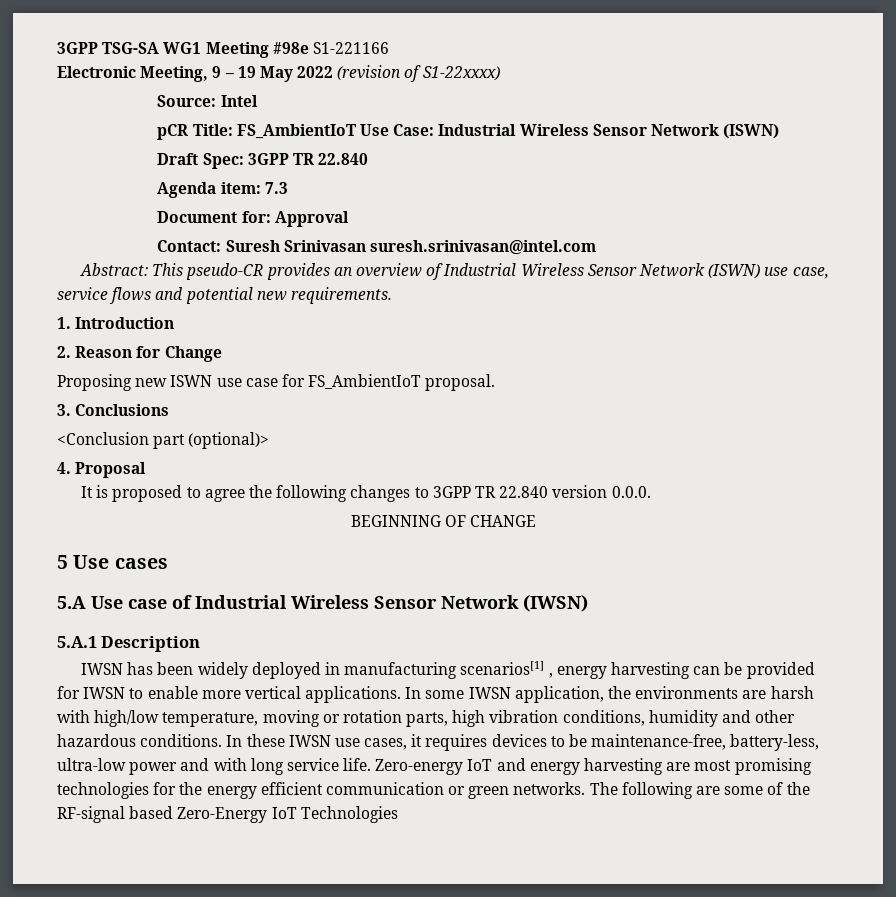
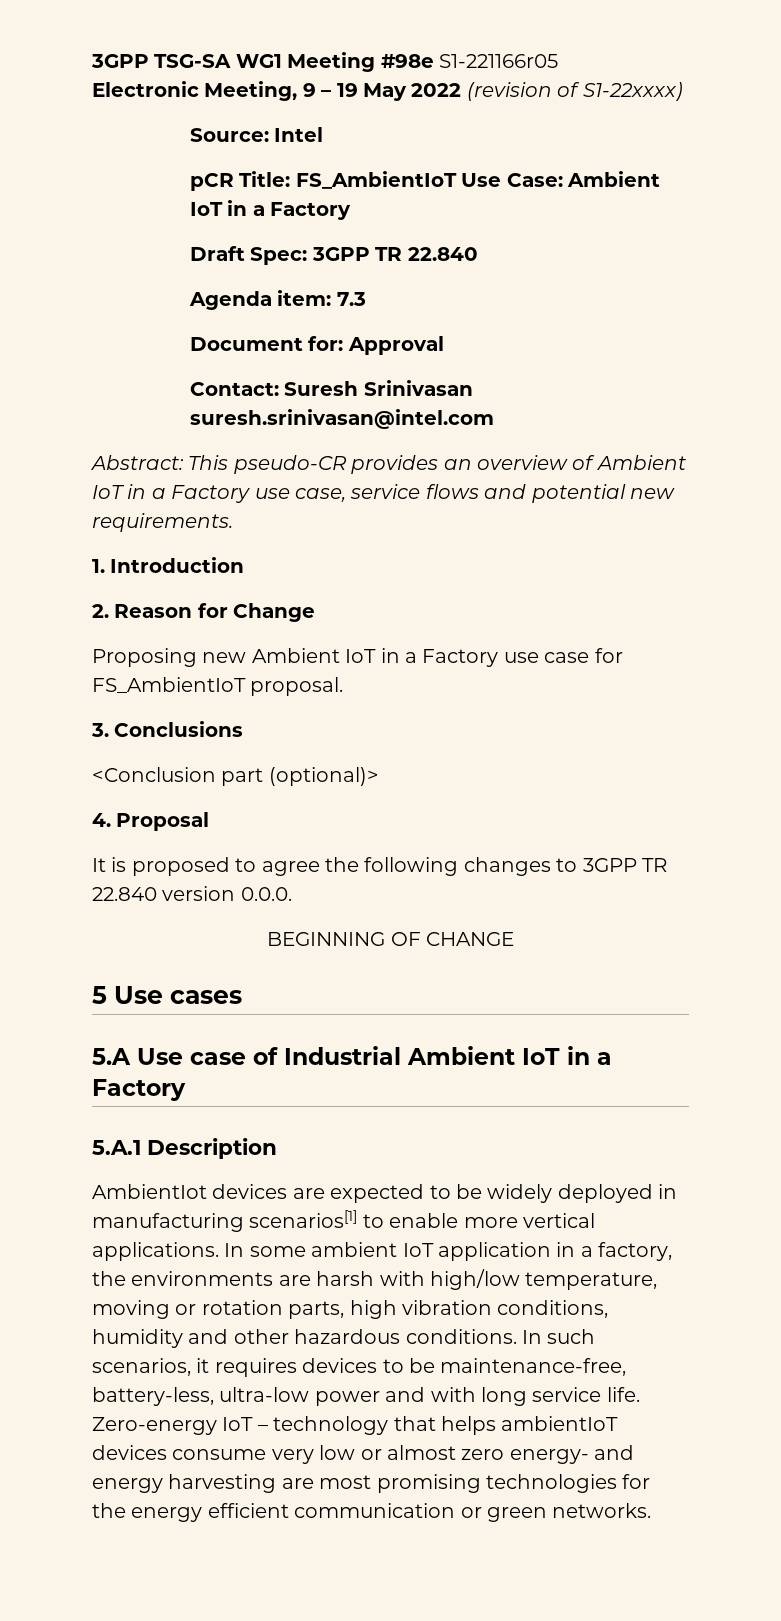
[312,42,389,54] S1-221166 -> [439,54,558,68] S1-221166r05
[438,124,780,139] Industrial Wireless Sensor Network (ISWN) -> [567,171,661,187] [190,200,352,220] Ambient IoT in a Factory
[443,263,761,279] Industrial Wireless Sensor Network (ISWN) -> [595,455,686,470] [92,484,251,503] Ambient IoT in a Factory
[170,375,213,387] ISWN -> [251,648,499,667] Ambient IoT in a Factory
[291,595,588,612] [57,636,201,652] [81,662,194,675] Wireless Sensor Network (IWSN) // 5.A.1 Description // IWSN has been -> [407,1046,612,1065] [92,1079,186,1101] [92,1138,277,1159] [92,1184,482,1203] Ambient IoT in a Factory // 5.A.1 Description // AmbientIot devices are expected to be
[548,662,815,679] [57,686,126,699] , energy harvesting can be provided for IWSN -> (358, 1219) none
[468,686,604,703] IWSN application, -> [311,1242,673,1261] ambient IoT application in a factory,
[246,734,408,750] these IWSN use cases, -> [547,1329,596,1344] [92,1358,191,1376] such scenarios,
(493, 765) none -> [257,1416,619,1435] [92,1445,589,1464] – technology that helps ambientIoT devices consume very low or almost zero energy-
[589,782,810,799] [57,806,398,823] The following are some of the RF-signal based Zero-Energy IoT Technologies -> (652, 1510) none

